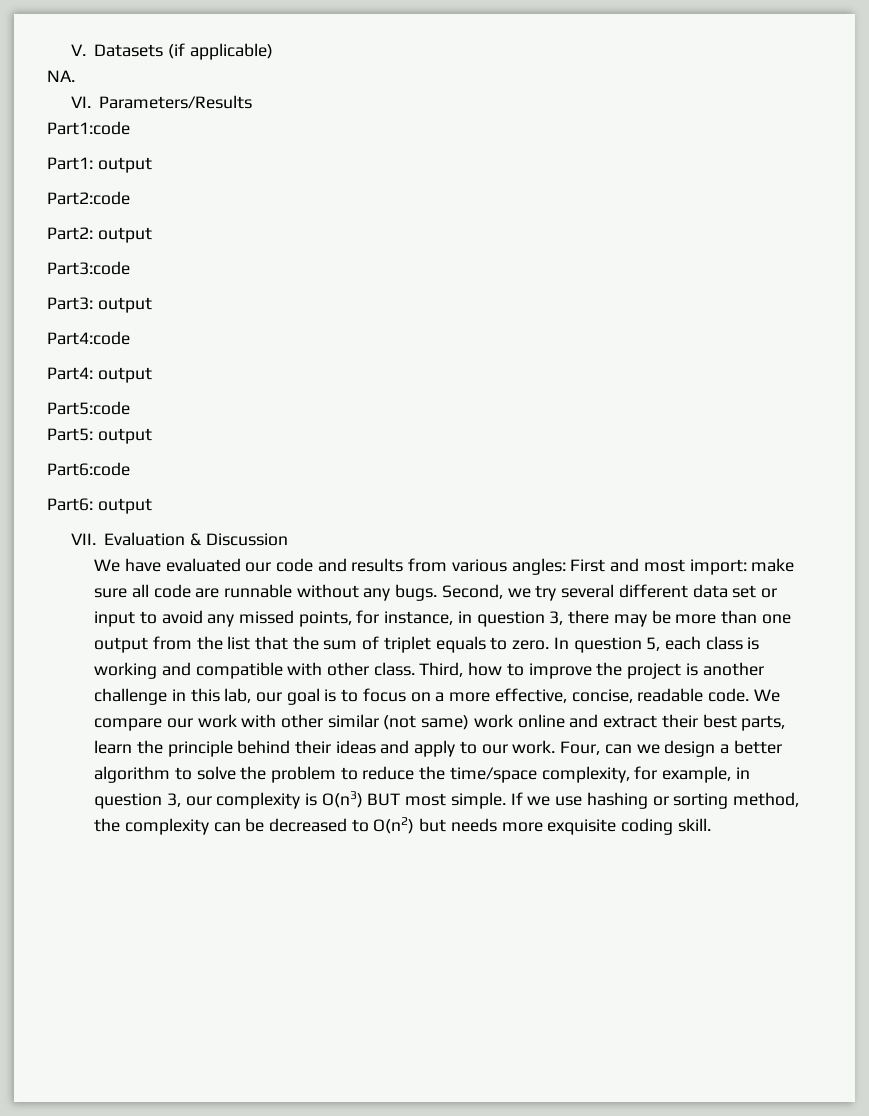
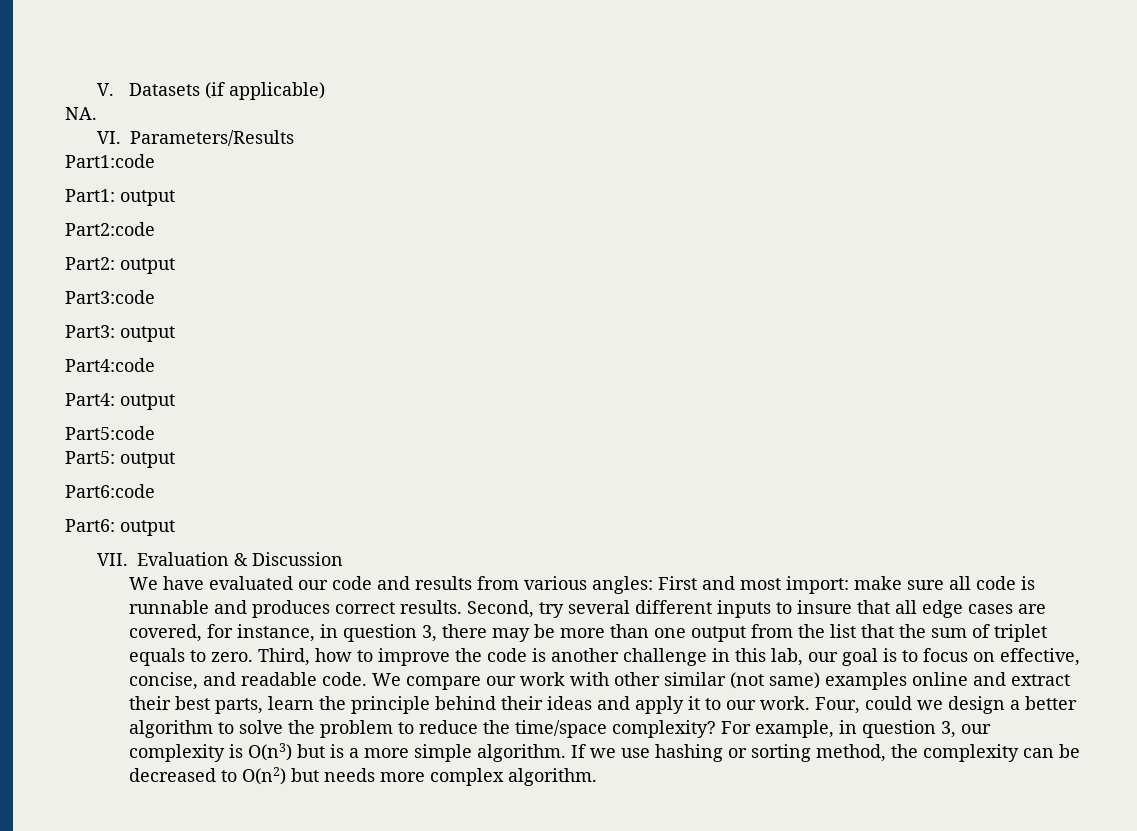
[195,584,777,601] [94,610,352,627] are runnable without any bugs. Second, we try several different data set or input to avoid any missed points, -> [1020,576,1035,590] [128,600,1046,618] [128,624,202,642] is runnable and produces correct results. Second, try several different inputs to insure that all edge cases are covered,
[553,636,760,653] [94,662,415,679] In question 5, each class is working and compatible with other class. -> (253, 657) none
[627,663,682,679] project -> [486,648,527,662] code
[435,692,491,702] a more -> (995, 657) none
(633, 696) none -> [202,672,236,686] and
[473,714,513,728] work -> [824,672,907,690] examples
(456, 748) none -> [687,696,700,710] it
[604,744,632,754] can -> [864,696,912,710] could
[541,766,658,783] complexity, for -> [611,720,751,738] complexity? For
[367,792,506,809] BUT most simple. -> [296,744,566,762] but is a more simple algorithm.
[547,818,711,835] exquisite coding skill. -> [429,768,597,786] complex algorithm.

